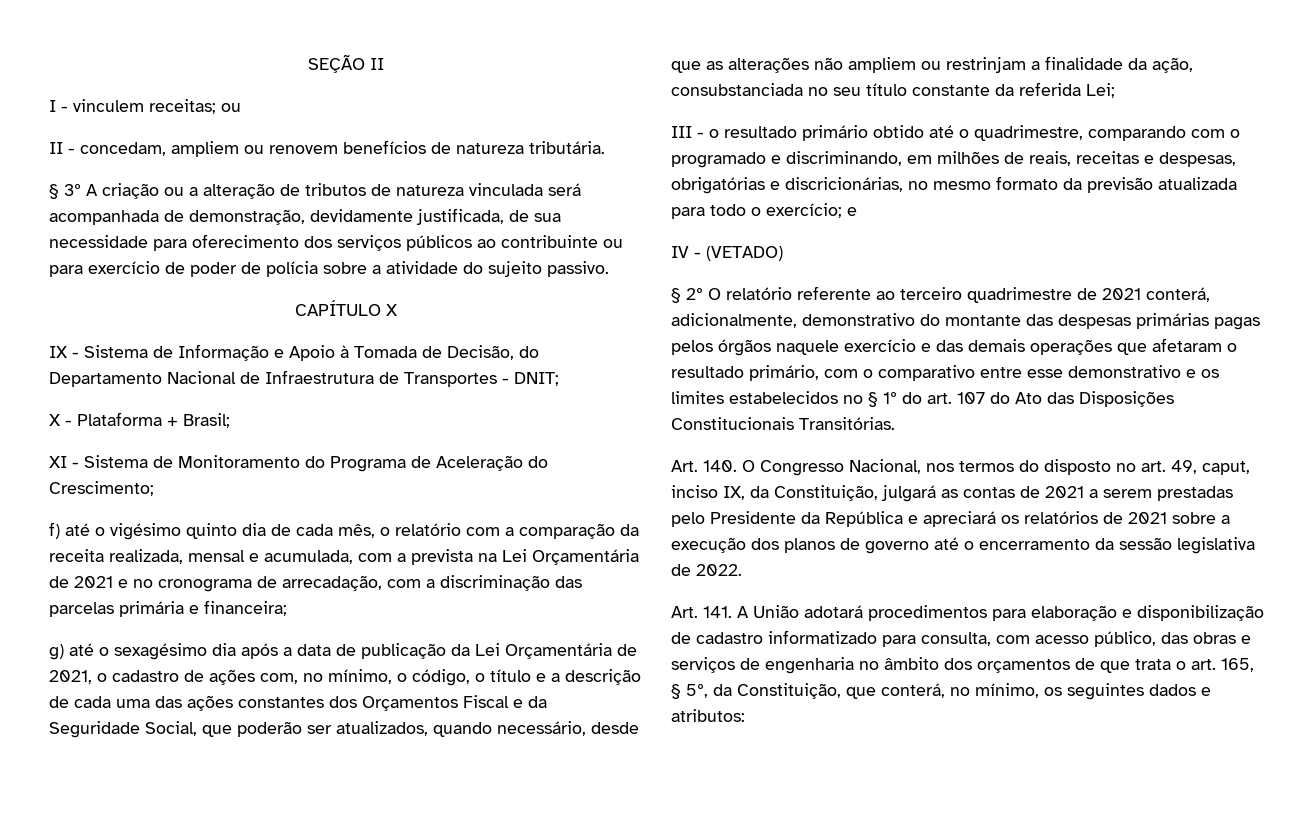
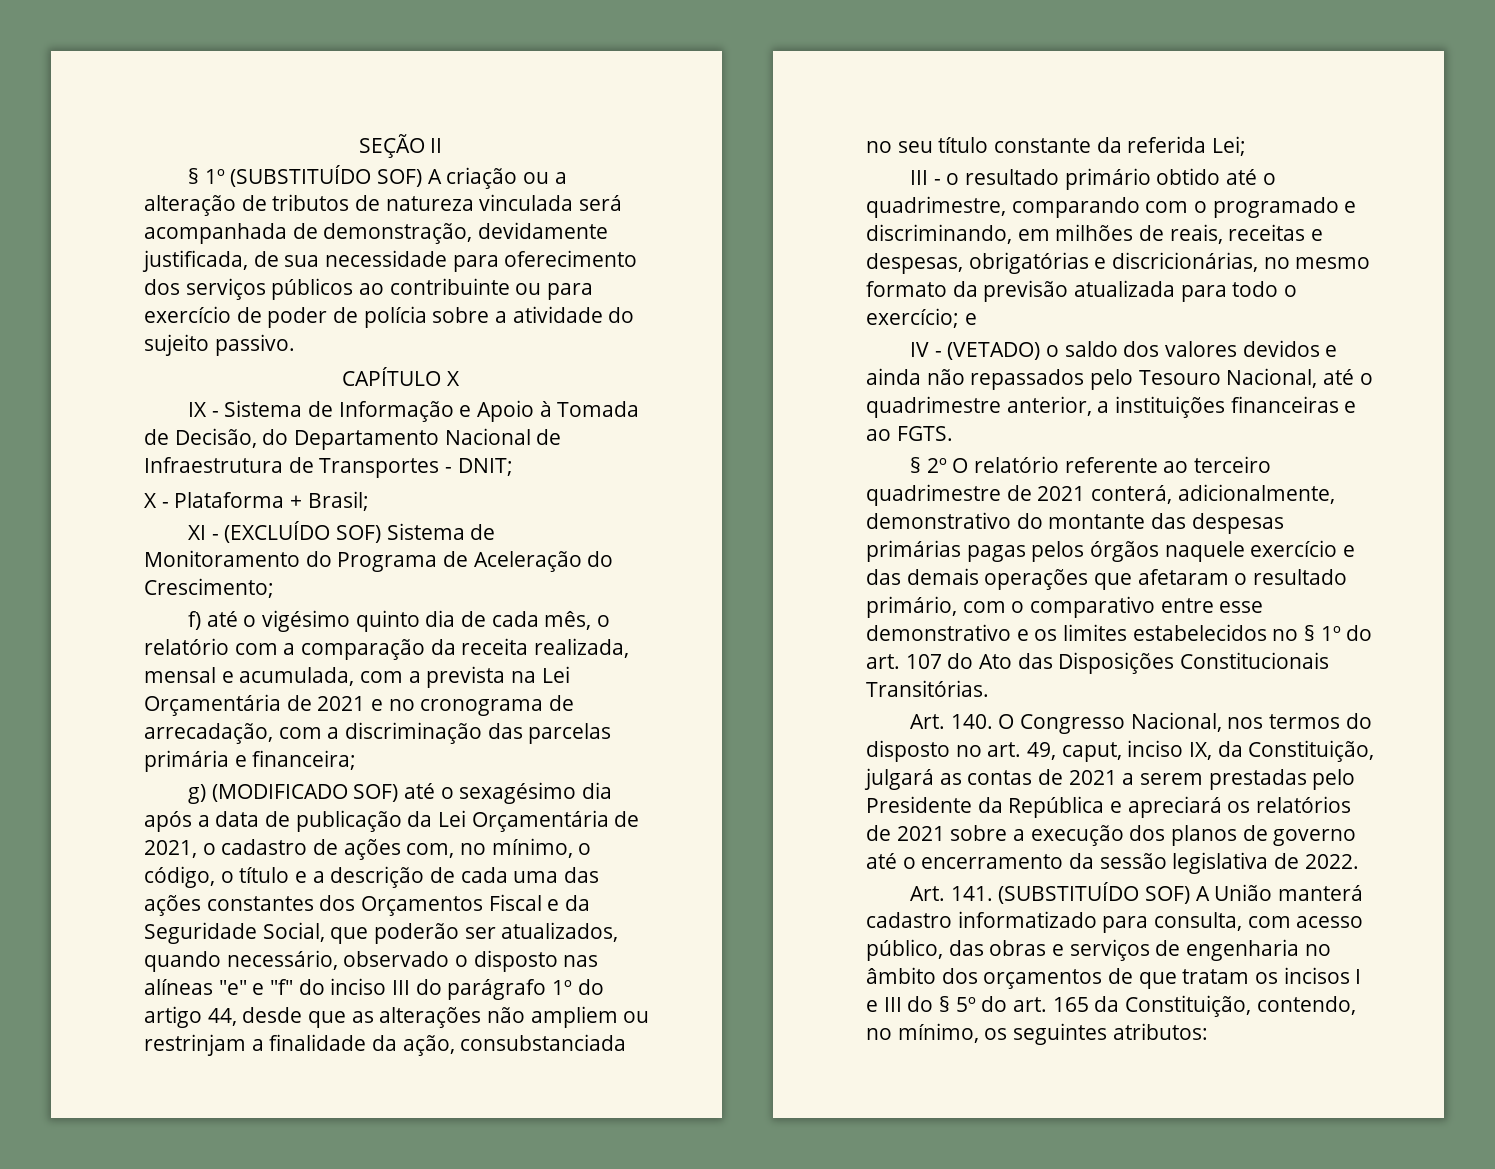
[49,99,241,114] [49,140,605,157] [49,184,81,199] I - vinculem receitas; ou // II - concedam, ampliem ou renovem benefícios de natureza tributária. // § 3º -> [188,165,423,187] § 1º (SUBSTITUÍDO SOF)
(79, 465) none -> [224,521,382,543] (EXCLUÍDO SOF)
(64, 652) none -> [211,784,399,802] (MODIFICADO SOF)
(586, 728) none -> [343,950,599,972] [144,978,604,1000] [144,1006,237,1028] observado o disposto nas alíneas "e" e "f" do inciso III do parágrafo 1º do artigo 44,
(783, 253) none -> [1046,340,1338,357] [866,368,1373,390] [866,396,1357,418] [866,426,953,441] o saldo dos valores devidos e ainda não repassados pelo Tesouro Nacional, até o quadrimestre anterior, a instituições financeiras e ao FGTS.
[737,605,1264,621] [671,632,691,644] A União adotará procedimentos para elaboração e disponibilização de -> [998,882,1364,904] (SUBSTITUÍDO SOF) A União manterá
[1135,658,1254,672] [671,683,945,699] trata o art. 165, § 5º, da Constituição, que conterá, -> [1182,967,1362,984] [866,995,1356,1017] tratam os incisos I e III do § 5º do art. 165 da Constituição, contendo,
[1149,684,1211,696] dados e -> (1108, 1034) none

